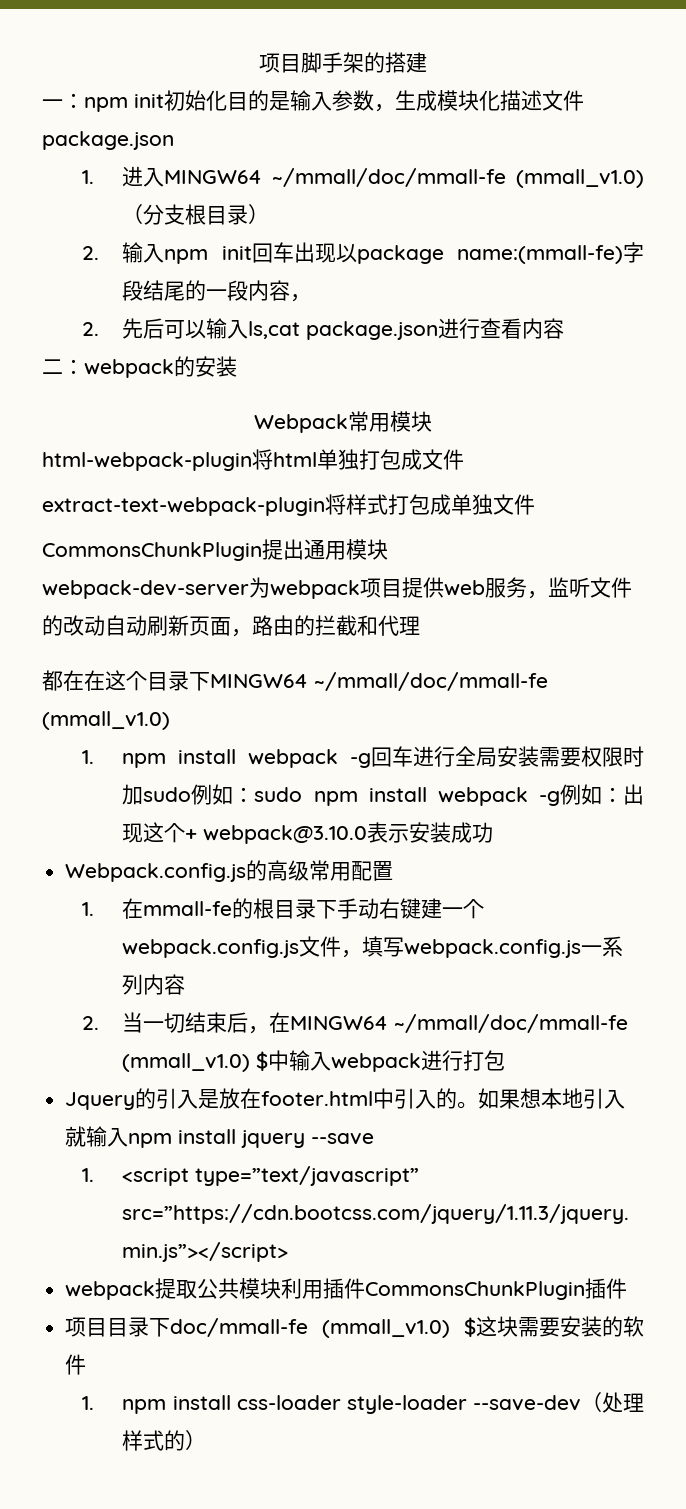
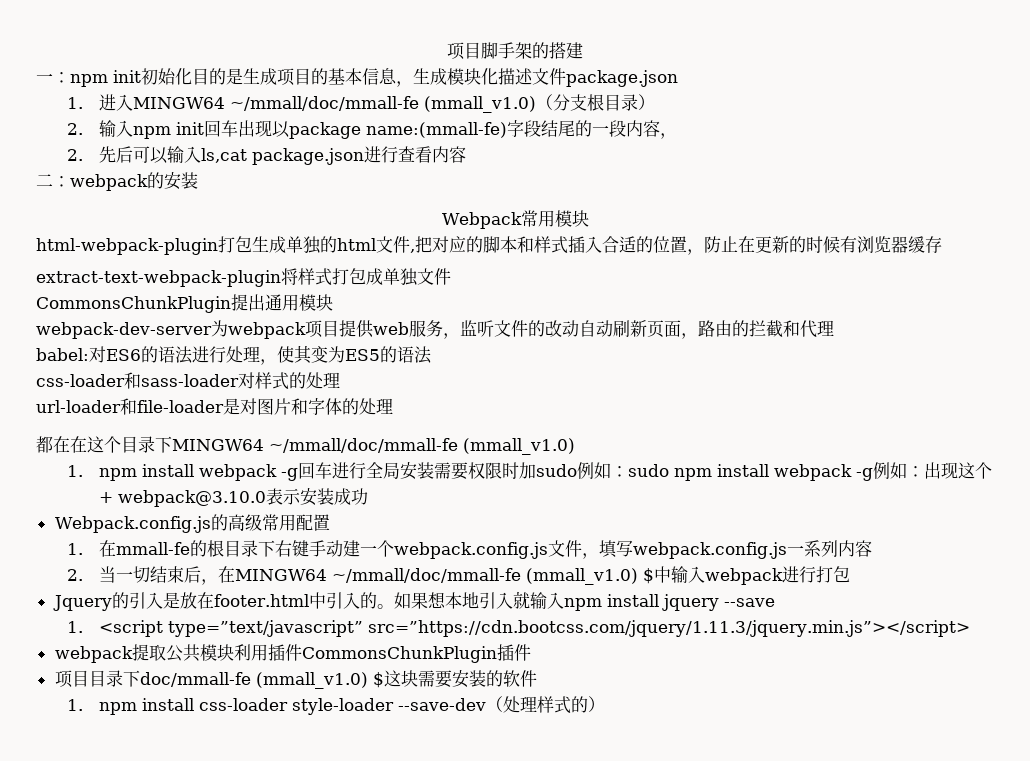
[290,90,374,111] 输入参数 -> [243,68,397,86] 生成项目的基本信息
[252,449,464,470] 将html单独打包成文件 -> [218,236,942,255] 打包生成单独的html文件,把对应的脚本和样式插入合适的位置，防止在更新的时候有浏览器缓存
(420, 625) none -> [36,345,432,365] [36,372,340,390] [36,398,393,415] // babel:对ES6的语法进行处理，使其变为ES5的语法 // css-loader和sass-loader对样式的处理 // url-loader和file-loader是对图片和字体的处理
[337,898,422,919] 手动右键 -> [274,540,343,557] 右键手动

